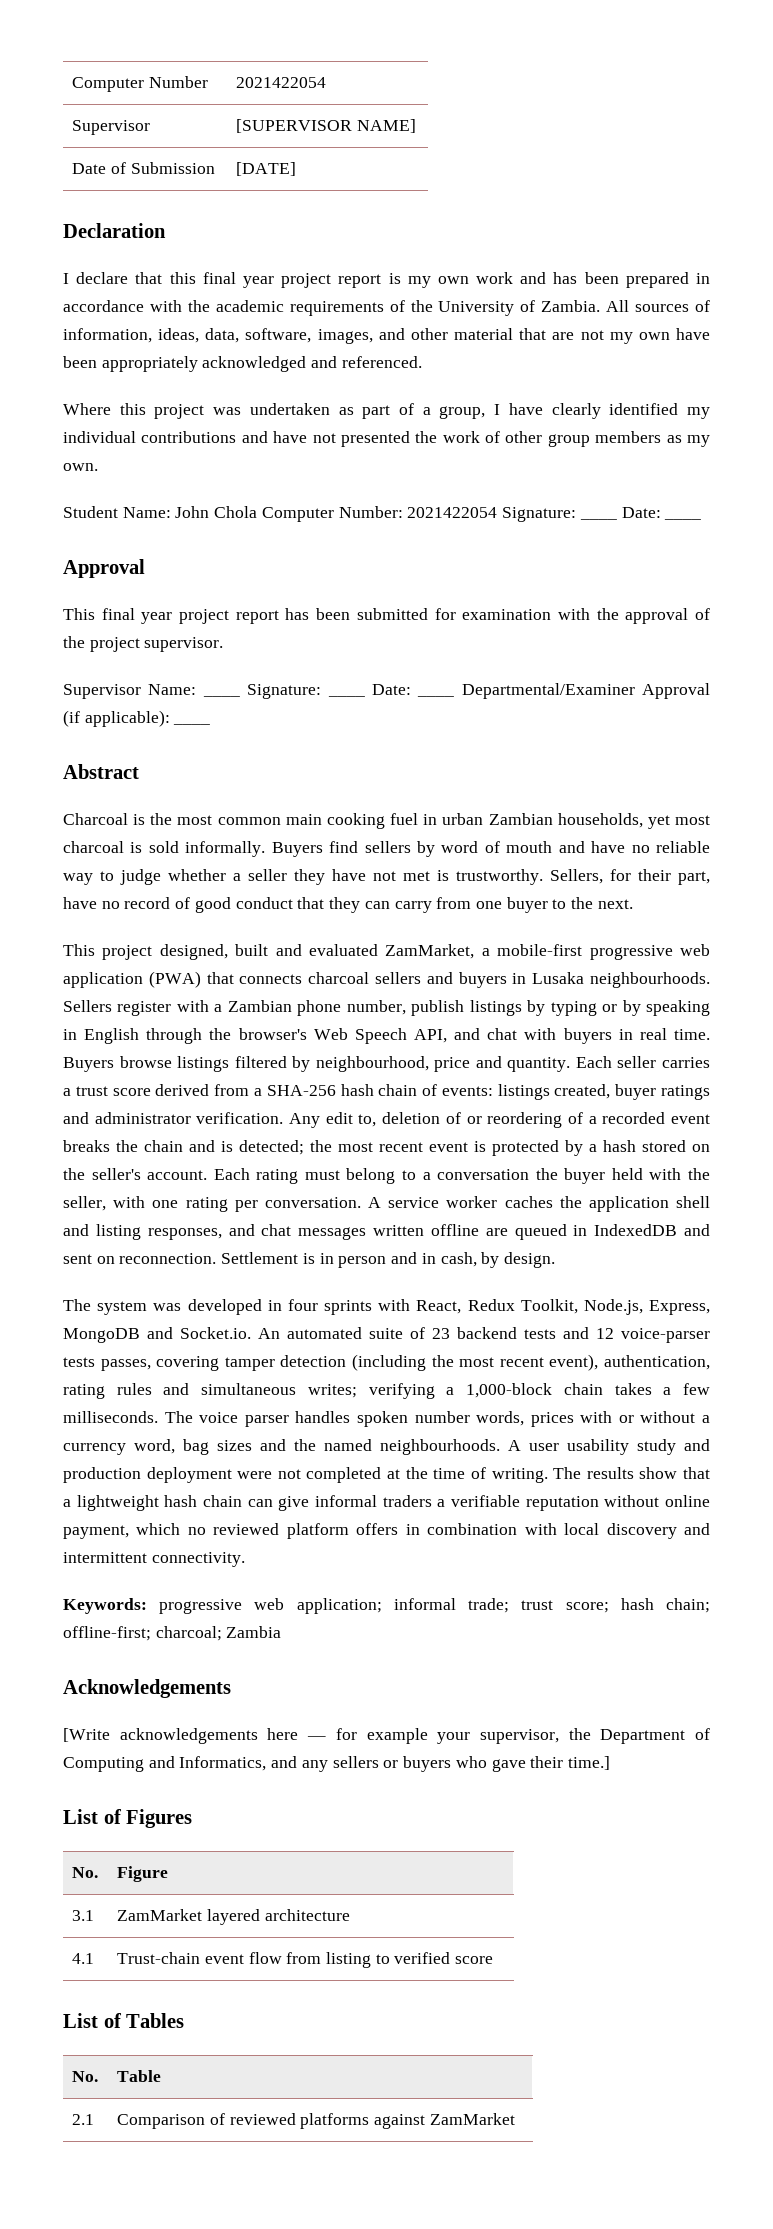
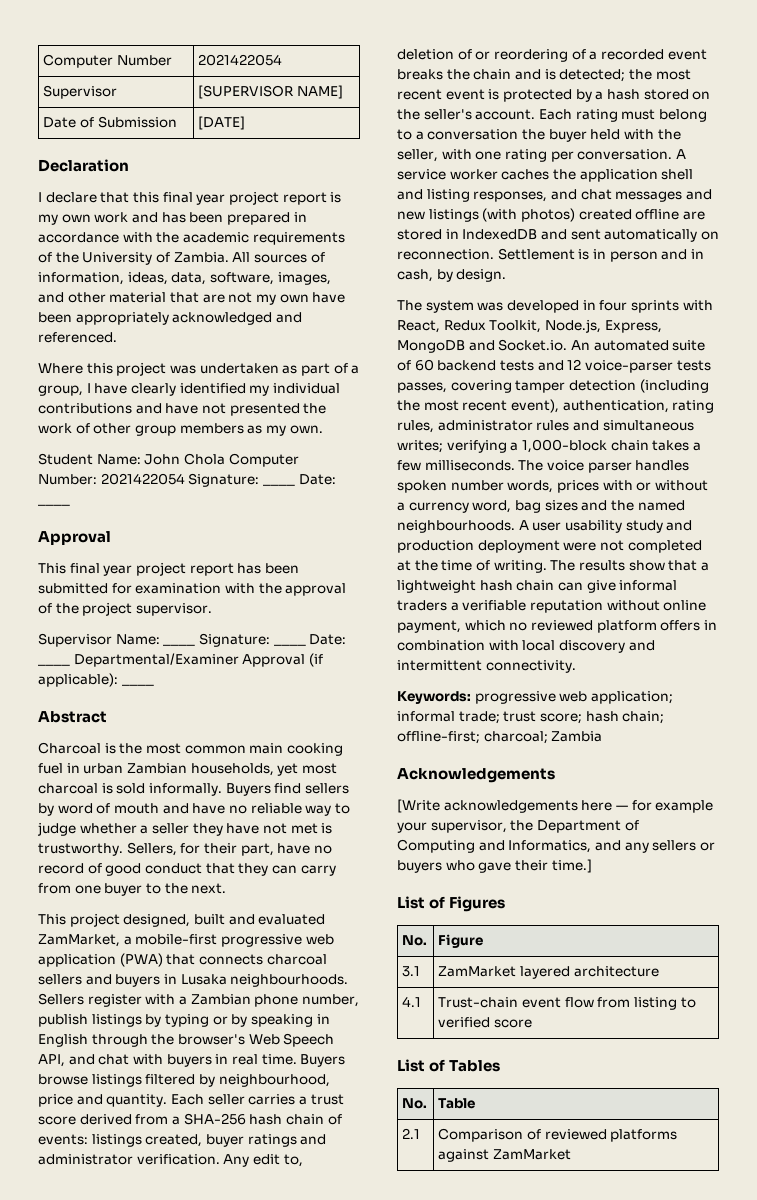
[373,1225,424,1236] written -> [685,189,712,200] [397,208,632,222] and new listings (with photos) created
[514,1224,567,1240] queued -> [397,229,442,240] stored
(92, 1259) none -> [604,229,698,242] automatically
[432,1328,450,1339] 23 -> [414,359,434,371] 60
(105, 1391) none -> [397,420,533,433] rules, administrator

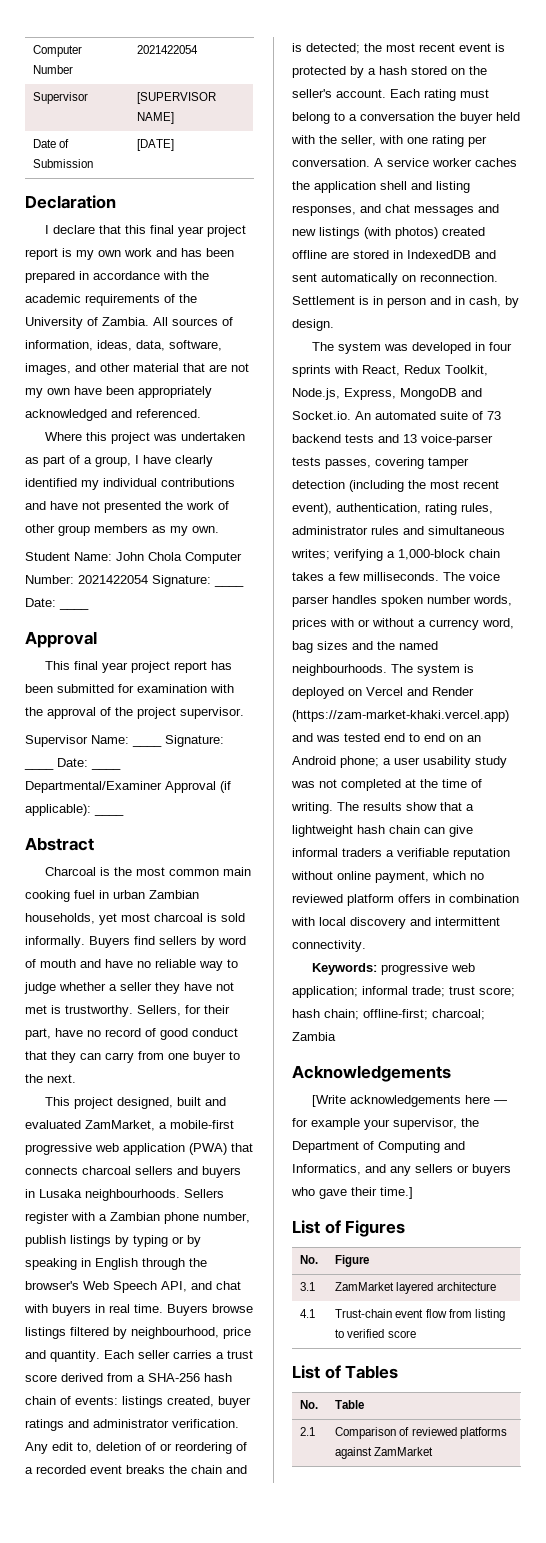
[414,359,434,371] 60 -> [487,411,501,420] 73
[567,359,582,370] 12 -> [403,434,417,443] 13
[518,520,693,533] [397,540,597,553] A user usability study and production deployment were -> [391,664,474,676] [292,687,474,699] [292,710,509,722] [292,733,481,742] [292,756,507,768] [291,781,315,788] The system is deployed on Vercel and Render (https://zam-market-khaki.vercel.app) and was tested end to end on an Android phone; a user usability study was

